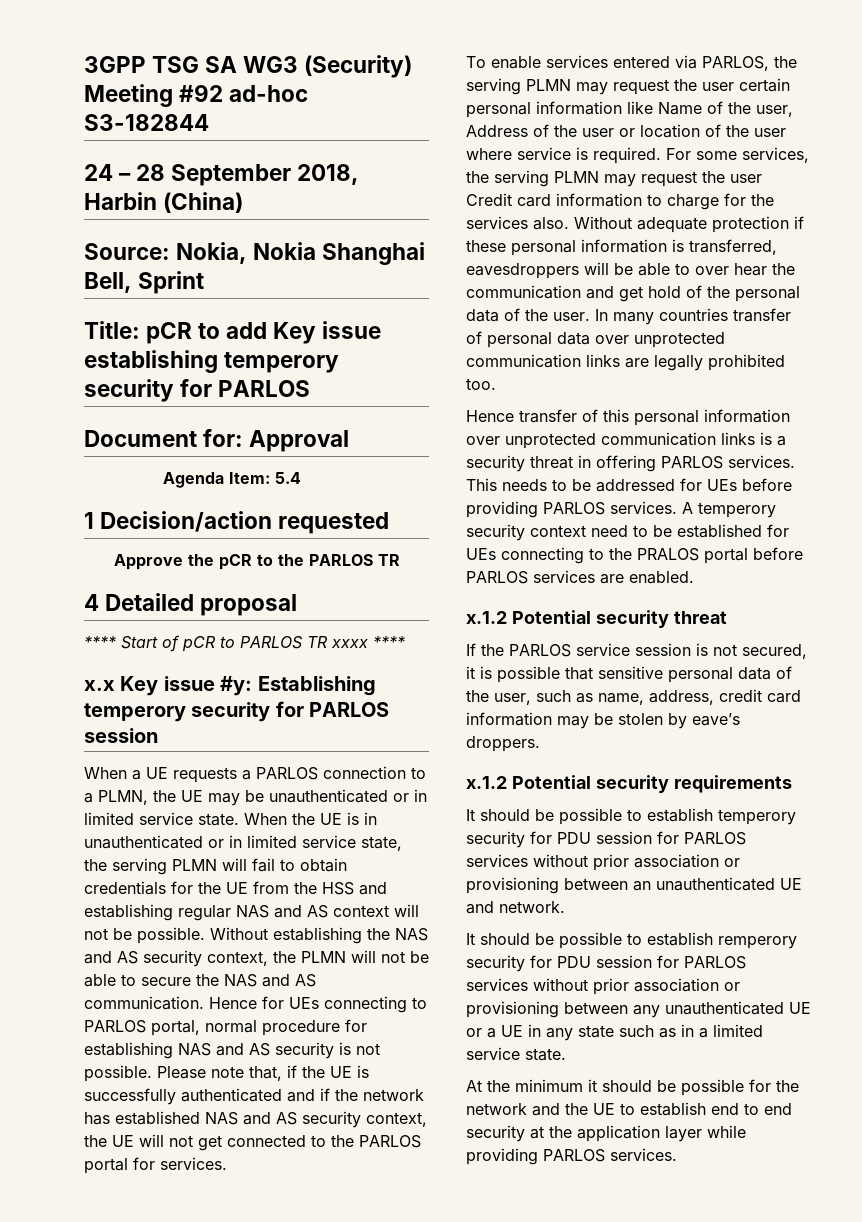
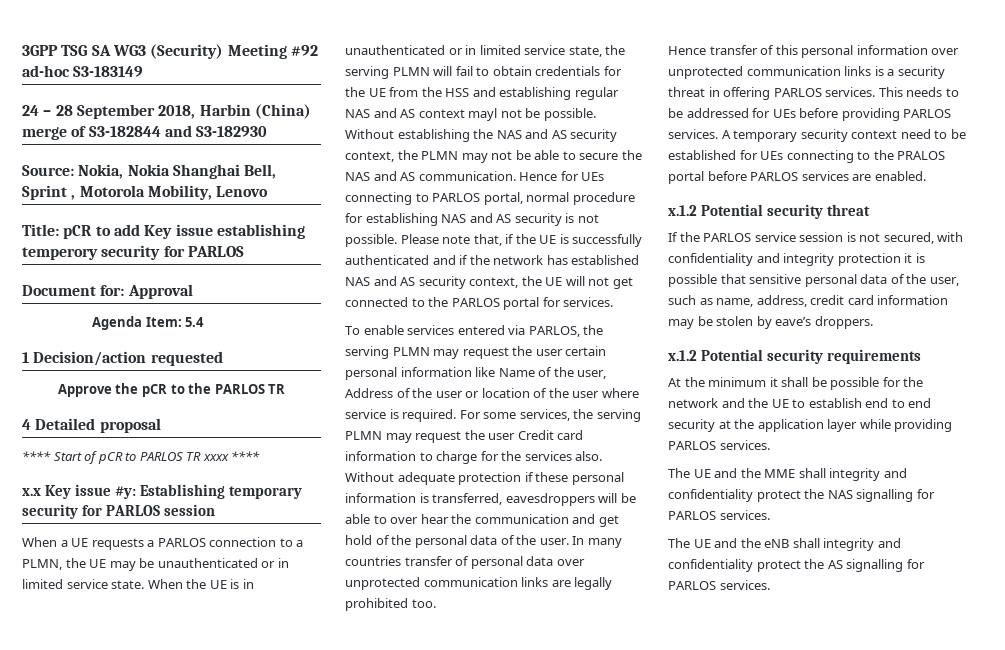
[84,114,209,131] S3-182844 -> [73,66,144,77] S3-183149
(244, 202) none -> [22,125,268,140] merge of S3-182844 and S3-182930
(205, 282) none -> [71,185,269,200] , Motorola Mobility, Lenovo
[84,703,186,722] temperory -> [229,486,303,499] temporary
[394,904,419,917] will -> [468,108,498,121] mayl
[351,950,376,963] will -> [461,153,488,163] may
[698,502,776,518] temperory -> [733,130,798,142] temporary
(807, 651) none -> [937,232,964,242] [668,253,901,266] with confidentiality and integrity protection
[466,808,796,825] [466,831,746,848] [466,854,740,871] [466,877,802,894] [466,901,565,914] [466,932,797,949] [466,955,746,972] [466,978,740,995] [466,1001,811,1018] [466,1024,763,1041] [466,1047,566,1061] // It should be possible to establish temperory security for PDU session for PARLOS services without prior association or provisioning between an unauthenticated UE and network. // It should be possible to establish remperory security for PDU session for PARLOS services without prior association or provisioning between any unauthenticated UE or a UE in any state such as in a limited service state. -> (921, 356) none
[602,1080,652,1092] should -> [781,377,809,387] shall
(677, 1154) none -> [668,468,907,481] [668,489,935,502] [668,510,770,520] [668,538,901,551] [668,559,925,572] [668,580,770,590] // The UE and the MME shall integrity and confidentiality protect the NAS signalling for PARLOS services. // The UE and the eNB shall integrity and confidentiality protect the AS signalling for PARLOS services.

